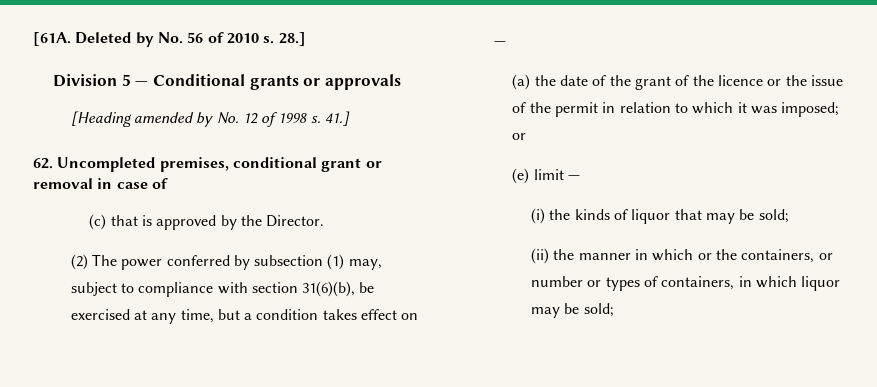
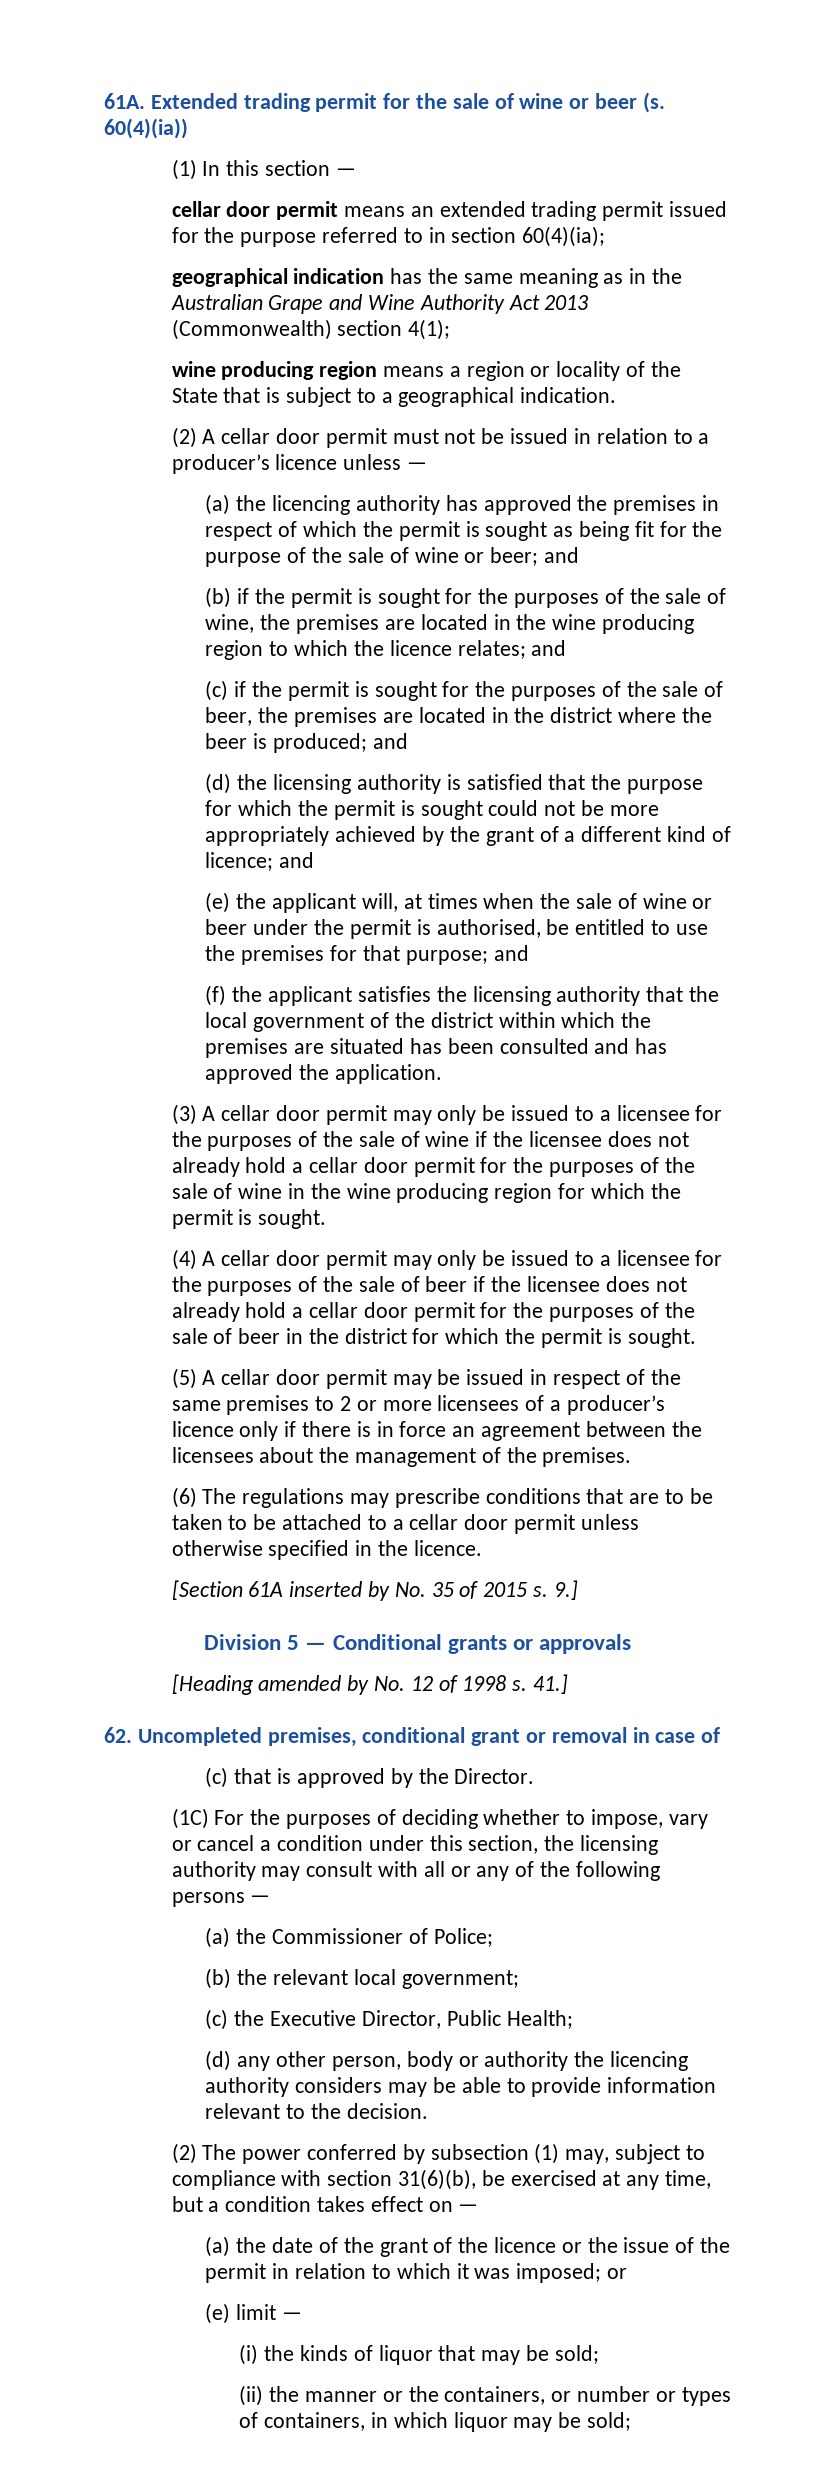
[33,32,306,47] [61A. Deleted by No. 56 of 2010 s. 28.] -> [104,92,665,113] [104,118,188,139] [171,159,356,180] [171,201,728,221] [171,226,606,247] [171,268,683,288] [170,294,589,314] [171,319,451,340] [171,361,681,381] [171,387,617,407] [171,427,710,448] [171,454,428,474] [205,494,719,515] [205,521,723,541] [205,547,579,567] [205,587,727,608] [205,614,694,634] [205,640,567,660] [205,680,724,701] [205,707,712,727] [205,733,408,753] [205,773,703,794] [205,800,659,820] [205,826,731,846] [205,852,315,871] [205,892,713,913] [205,919,708,939] [205,945,529,965] [205,985,719,1006] [205,1012,652,1032] [205,1038,668,1058] [205,1064,443,1084] [171,1104,723,1125] [171,1131,689,1151] [171,1157,695,1177] [171,1183,681,1203] [171,1209,327,1229] [171,1249,723,1270] [171,1276,687,1296] [171,1302,695,1322] [171,1328,696,1348] [171,1368,681,1389] [171,1395,665,1415] [171,1421,702,1441] [171,1447,632,1467] [171,1487,713,1508] [171,1514,639,1534] [171,1540,482,1560] [171,1580,578,1601] 61A. Extended trading permit for the sale of wine or beer (s. 60(4)(ia)) // (1) In this section — // cellar door permit means an extended trading permit issued for the purpose referred to in section 60(4)(ia); // geographical indication has the same meaning as in the Australian Grape and Wine Authority Act 2013 (Commonwealth) section 4(1); // wine producing region means a region or locality of the State that is subject to a geographical indication. // (2) A cellar door permit must not be issued in relation to a producer’s licence unless — // (a) the licencing authority has approved the premises in respect of which the permit is sought as being fit for the purpose of the sale of wine or beer; and // (b) if the permit is sought for the purposes of the sale of wine, the premises are located in the wine producing region to which the licence relates; and // (c) if the permit is sought for the purposes of the sale of beer, the premises are located in the district where the beer is produced; and // (d) the licensing authority is satisfied that the purpose for which the permit is sought could not be more appropriately achieved by the grant of a different kind of licence; and // (e) the applicant will, at times when the sale of wine or beer under the permit is authorised, be entitled to use the premises for that purpose; and // (f) the applicant satisfies the licensing authority that the local government of the district within which the premises are situated has been consulted and has approved the application. // (3) A cellar door permit may only be issued to a licensee for the purposes of the sale of wine if the licensee does not already hold a cellar door permit for the purposes of the sale of wine in the wine producing region for which the permit is sought. // (4) A cellar door permit may only be issued to a licensee for the purposes of the sale of beer if the licensee does not already hold a cellar door permit for the purposes of the sale of beer in the district for which the permit is sought. // (5) A cellar door permit may be issued in respect of the same premises to 2 or more licensees of a producer’s licence only if there is in force an agreement between the licensees about the management of the premises. // (6) The regulations may prescribe conditions that are to be taken to be attached to a cellar door permit unless otherwise specified in the licence. // [Section 61A inserted by No. 35 of 2015 s. 9.]
(325, 221) none -> [171,1808,708,1829] [171,1835,659,1855] [171,1861,660,1881] [171,1892,271,1907] [205,1927,493,1948] [205,1968,519,1989] [205,2009,573,2030] [205,2050,688,2071] [205,2077,717,2097] [205,2103,428,2119] // (1C) For the purposes of deciding whether to impose, vary or cancel a condition under this section, the licensing authority may consult with all or any of the following persons — // (a) the Commissioner of Police; // (b) the relevant local government; // (c) the Executive Director, Public Health; // (d) any other person, body or authority the licencing authority considers may be able to provide information relevant to the decision.
[635,249,694,261] in which -> (377, 2396) none

